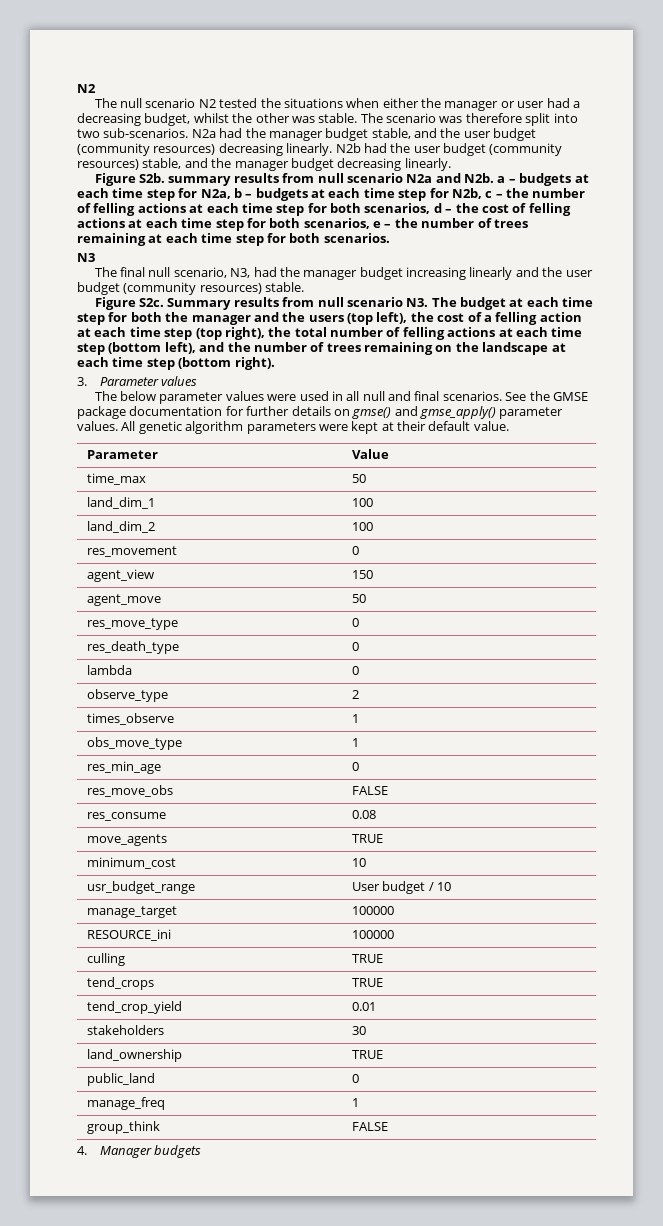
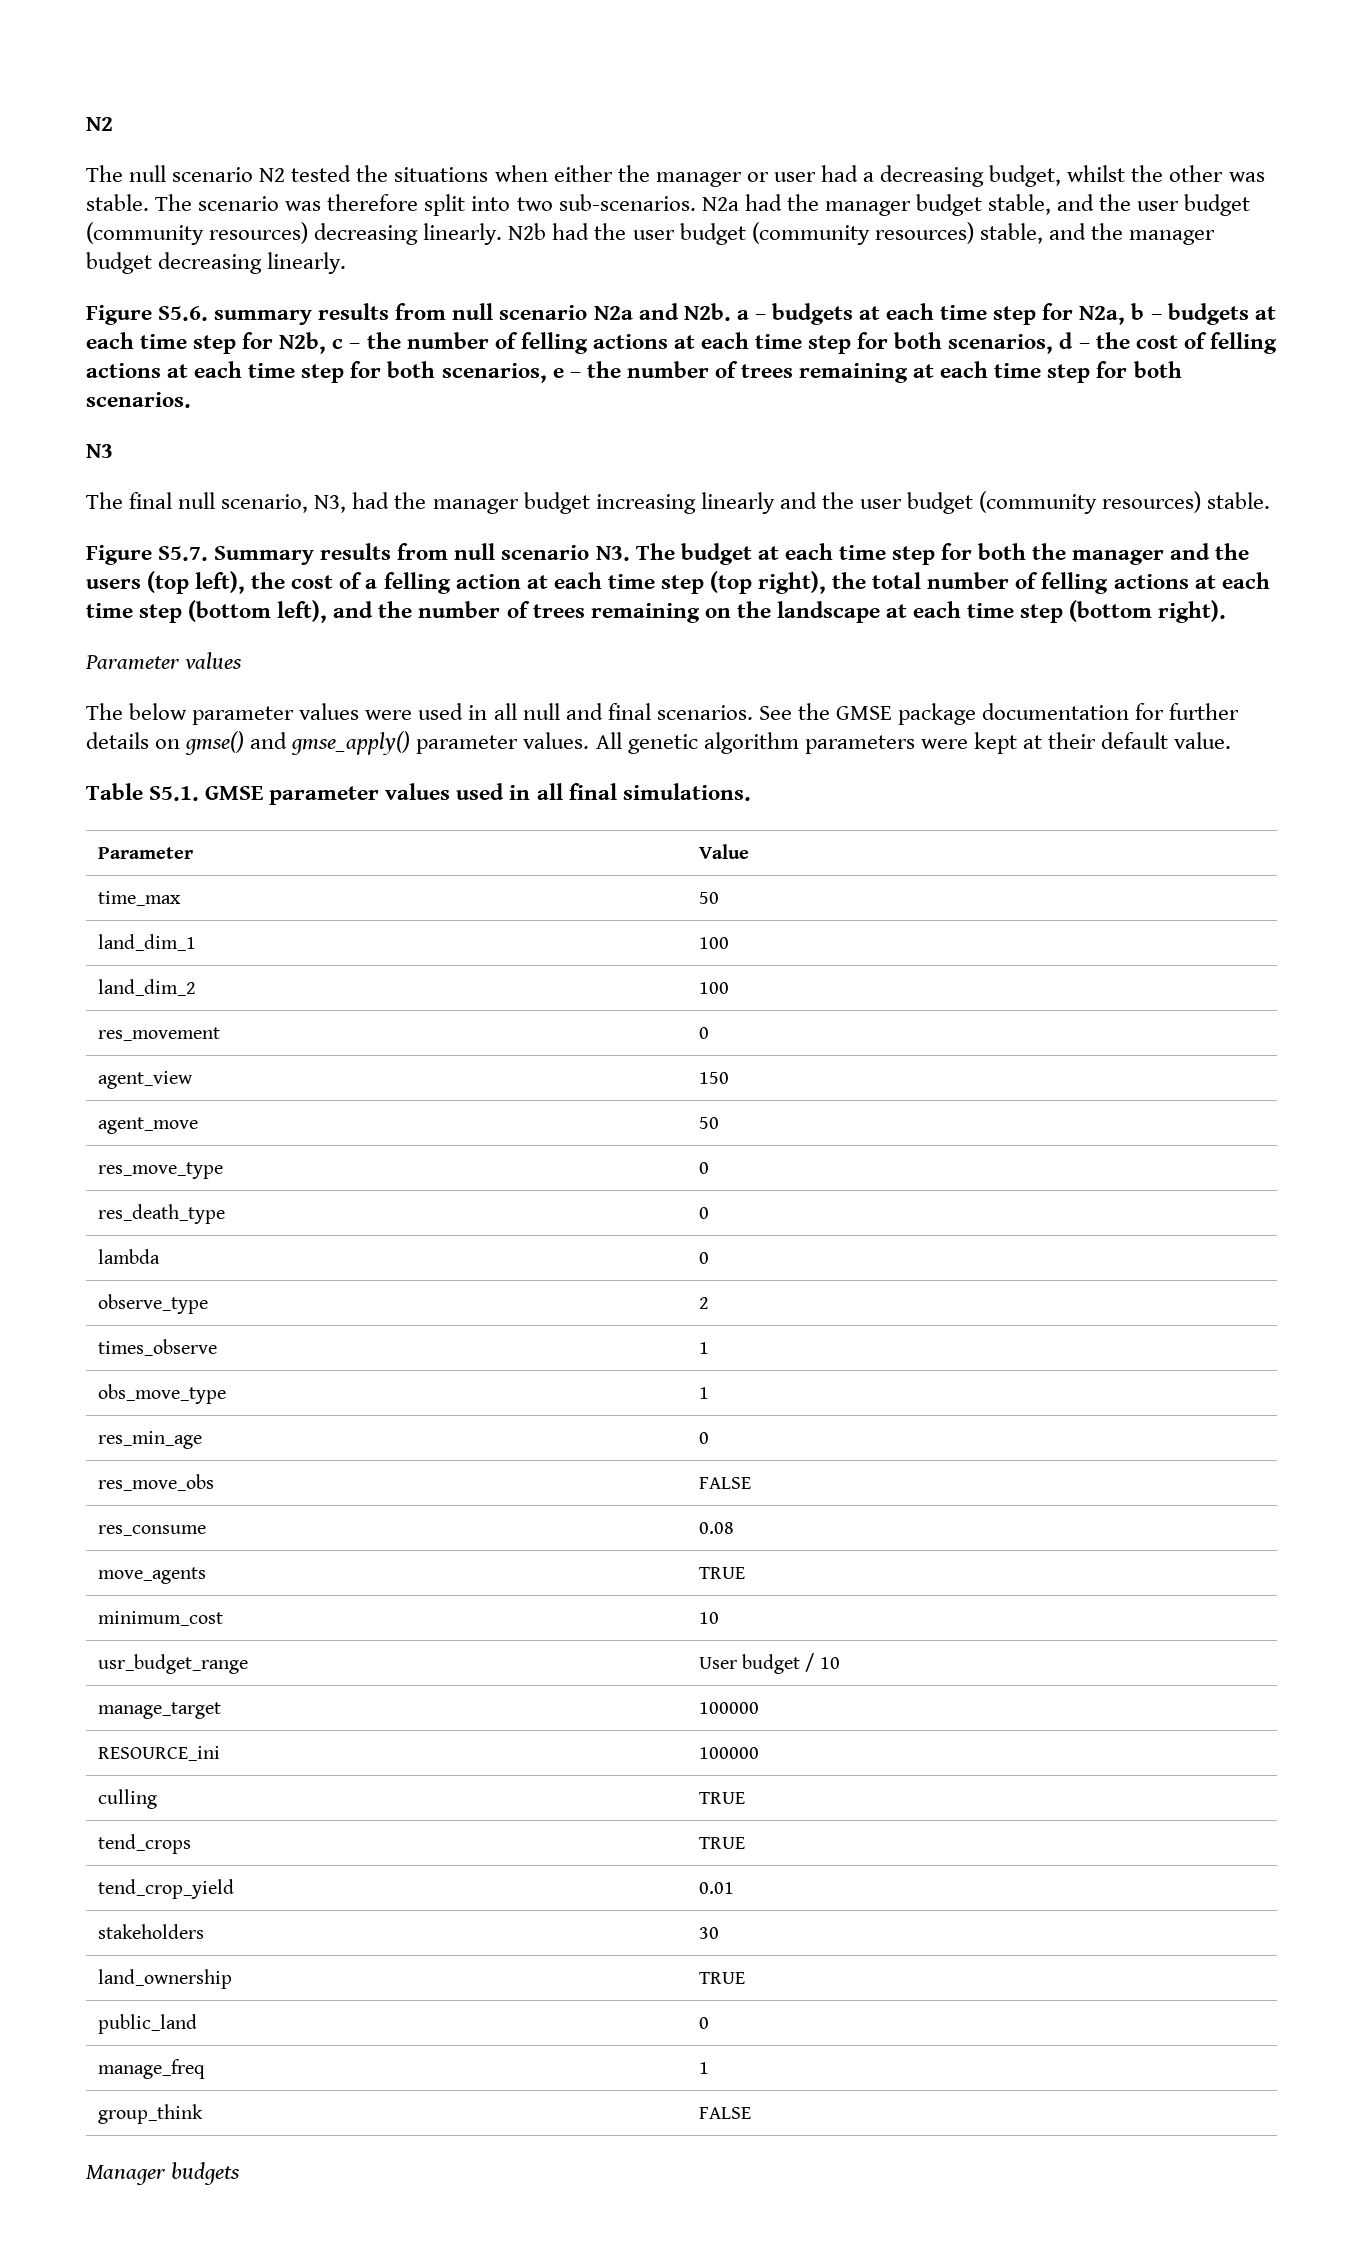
[139,173,166,183] S2b. -> [158,306,209,321] S5.6.
[139,298,165,307] S2c. -> [158,546,209,561] S5.7.
[77,377,87,386] 3. -> (1227, 611) none
(509, 426) none -> [86,783,751,805] // Table S5.1. GMSE parameter values used in all final simulations.
[77,1146,87,1155] 4. -> (751, 2113) none

